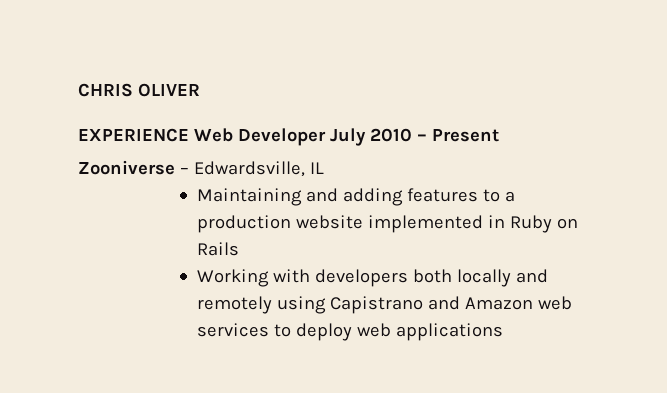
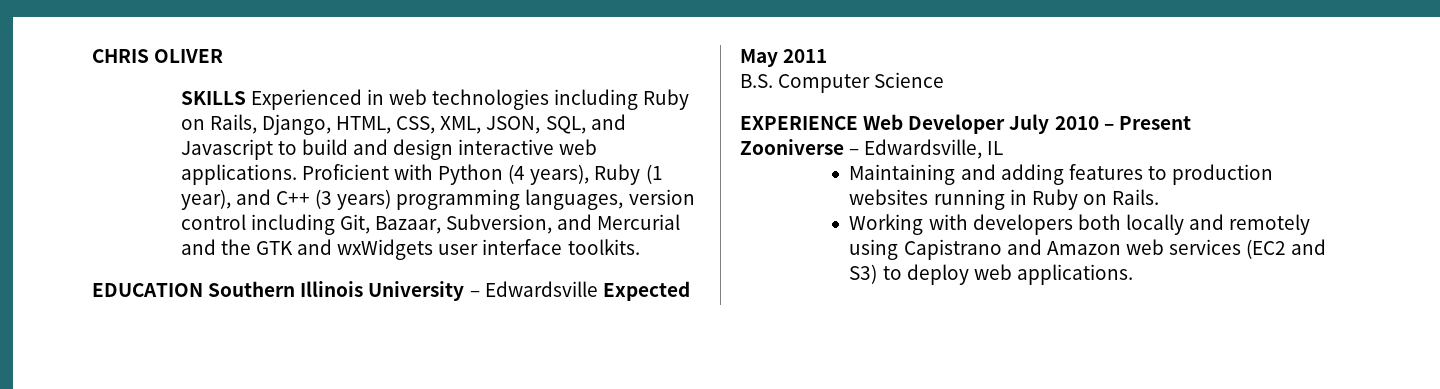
(200, 90) none -> [180,89,690,110] [180,114,626,135] [180,139,598,160] [180,164,663,185] [180,189,695,210] [180,214,681,235] [180,239,640,260] [92,281,690,301] [740,49,828,67] [740,72,945,93] // SKILLS Experienced in web technologies including Ruby on Rails, Django, HTML, CSS, XML, JSON, SQL, and Javascript to build and design interactive web applications. Proficient with Python (4 years), Ruby (1 year), and C++ (3 years) programming languages, version control including Git, Bazaar, Subversion, and Mercurial and the GTK and wxWidgets user interface toolkits. // EDUCATION Southern Illinois University – Edwardsville Expected May 2011 // B.S. Computer Science
[504,191,515,202] [196,215,483,233] a production website implemented -> [1172,164,1274,185] [849,189,1005,210] production websites running
[196,242,239,256] Rails -> [1112,189,1160,205] Rails.
(269, 330) none -> [1246,239,1327,259] [849,264,878,284] (EC2 and S3)
[395,323,503,341] applications -> [1017,264,1134,285] applications.

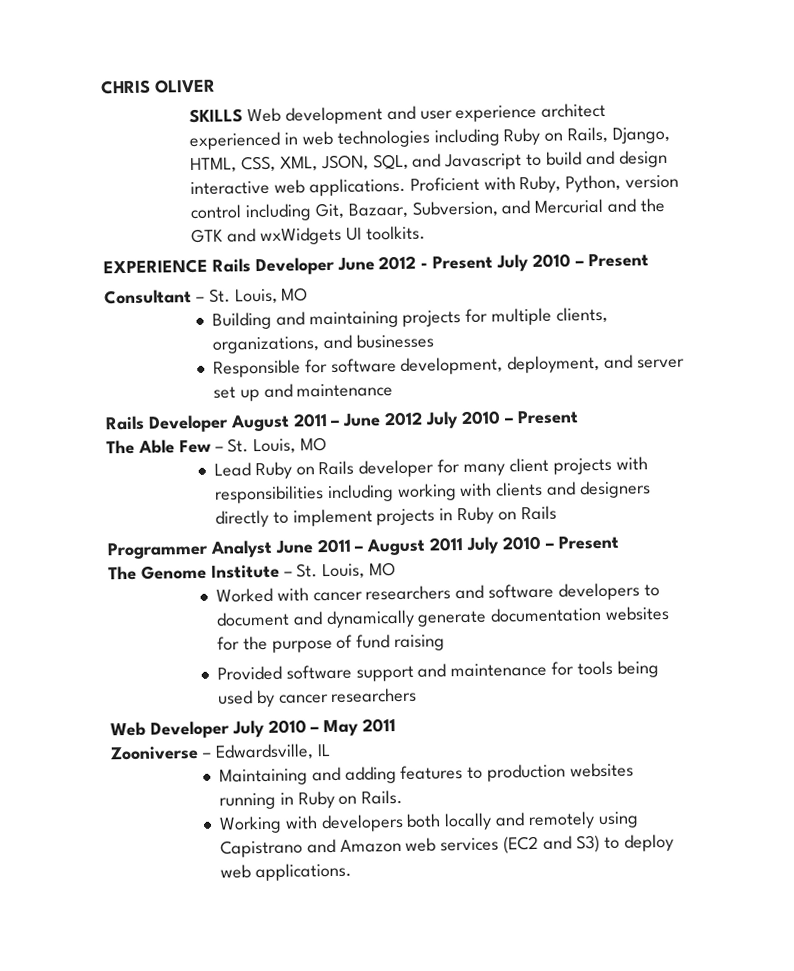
[250,89,362,110] Experienced -> [246,102,607,125] [189,131,281,151] Web development and user experience architect experienced
[437,164,663,185] [180,189,624,210] Python (4 years), Ruby (1 year), and C++ (3 years) programming languages, -> [519,174,622,194] Ruby, Python,
[438,239,563,255] user interface -> [345,227,362,241] UI
[92,281,690,301] [740,49,828,67] [740,72,945,93] [740,116,858,130] EDUCATION Southern Illinois University – Edwardsville Expected May 2011 // B.S. Computer Science // EXPERIENCE -> [103,253,649,276] [104,287,309,305] [211,306,609,330] [211,333,434,354] [212,354,686,378] [212,383,394,402] [105,410,579,433] [106,437,328,455] [213,456,648,480] [213,480,652,504] [214,505,557,528] [107,535,619,560] [108,562,397,581] [215,582,660,603] [215,605,671,629] [216,634,446,653] [216,660,659,682] [217,687,418,708] EXPERIENCE Rails Developer June 2012 - Present July 2010 – Present // Consultant – St. Louis, MO // Building and maintaining projects for multiple clients, organizations, and businesses // Responsible for software development, deployment, and server set up and maintenance // Rails Developer August 2011 – June 2012 July 2010 – Present // The Able Few – St. Louis, MO // Lead Ruby on Rails developer for many client projects with responsibilities including working with clients and designers directly to implement projects in Ruby on Rails // Programmer Analyst June 2011 – August 2011 July 2010 – Present // The Genome Institute – St. Louis, MO // Worked with cancer researchers and software developers to document and dynamically generate documentation websites for the purpose of fund raising // Provided software support and maintenance for tools being used by cancer researchers //
[1118,116,1191,130] Present -> [323,718,397,737] May 2011

